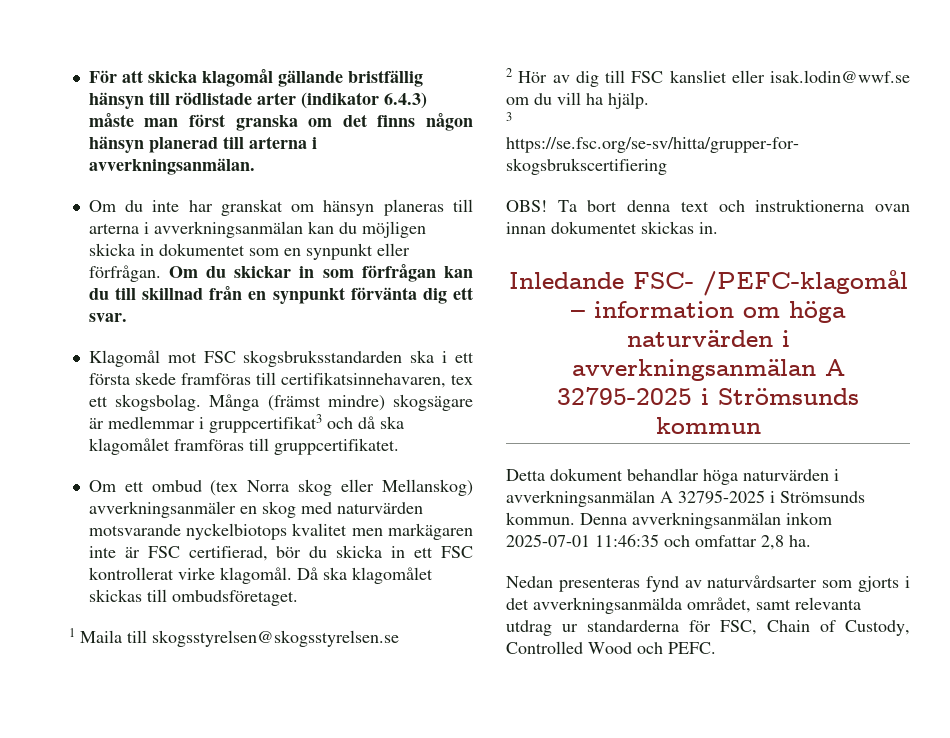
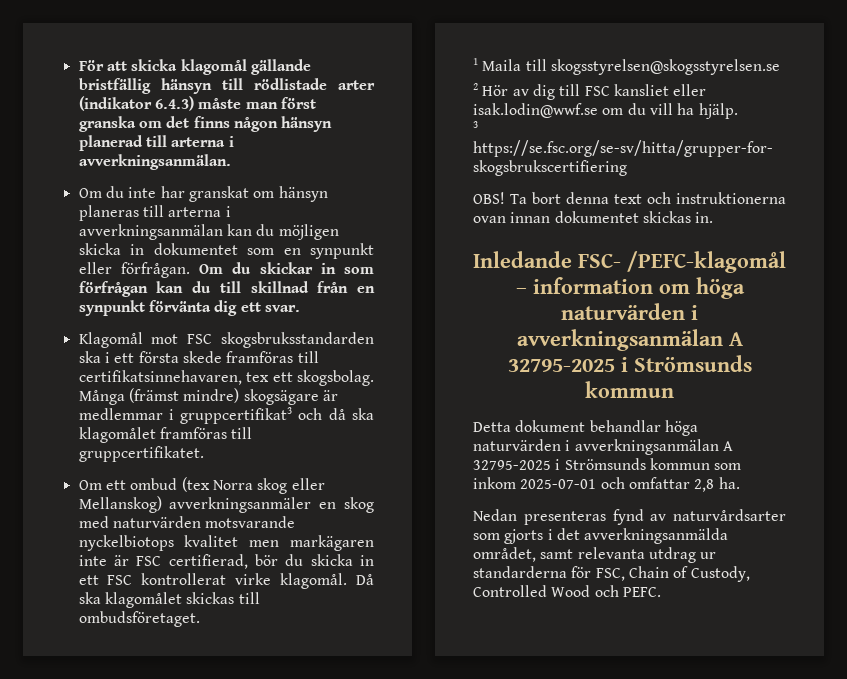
[506,512,781,529] kommun. Denna avverkningsanmälan -> [649,458,742,470] kommun som
[595,534,659,547] 11:46:35 -> (597, 484) none

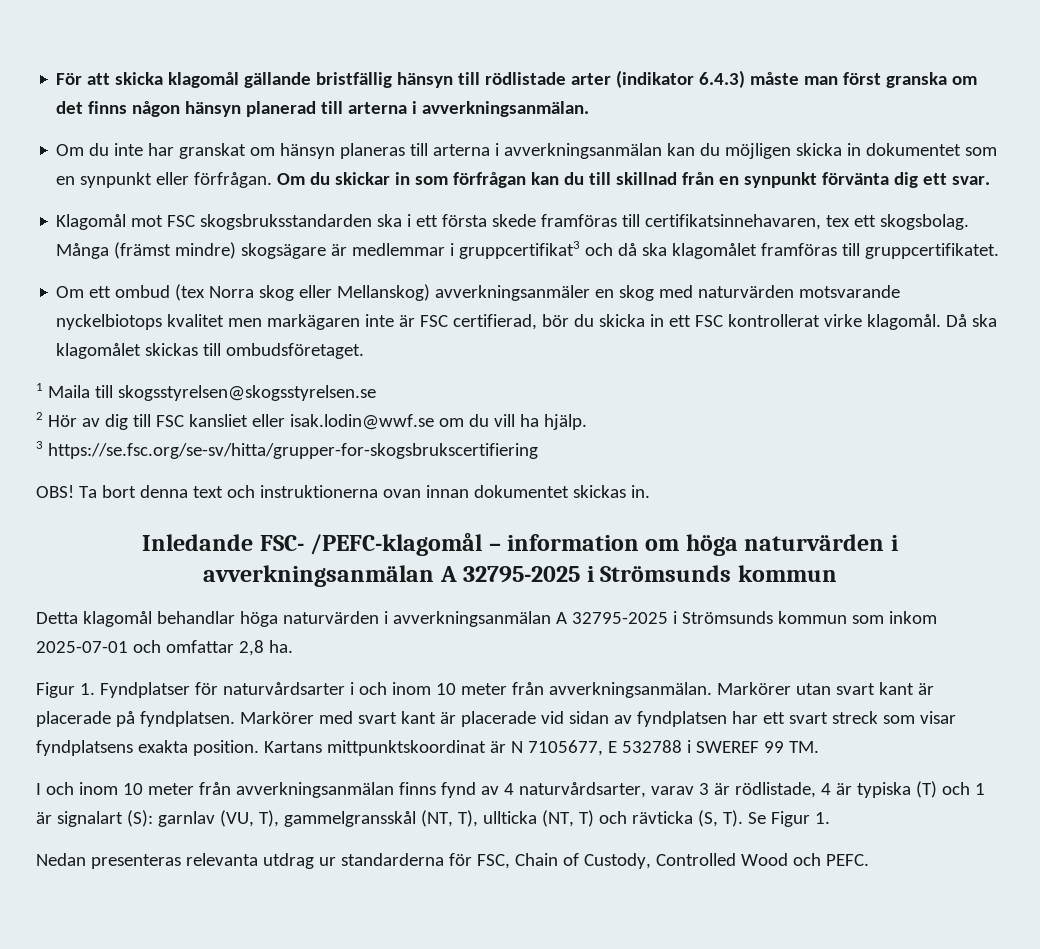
[515,420,586,432] dokument -> [82,611,152,627] klagomål
[473,509,786,525] [473,528,729,544] [473,547,574,562] Nedan presenteras fynd av naturvårdsarter som gjorts i det avverkningsanmälda området, samt -> [36,682,934,698] [36,711,956,727] [36,740,819,756] [36,781,985,798] [36,810,830,827] [36,853,181,869] Figur 1. Fyndplatser för naturvårdsarter i och inom 10 meter från avverkningsanmälan. Markörer utan svart kant är placerade på fyndplatsen. Markörer med svart kant är placerade vid sidan av fyndplatsen har ett svart streck som visar fyndplatsens exakta position. Kartans mittpunktskoordinat är N 7105677, E 532788 i SWEREF 99 TM. // I och inom 10 meter från avverkningsanmälan finns fynd av 4 naturvårdsarter, varav 3 är rödlistade, 4 är typiska (T) och 1 är signalart (S): garnlav (VU, T), gammelgransskål (NT, T), ullticka (NT, T) och rävticka (S, T). Se Figur 1. // Nedan presenteras

